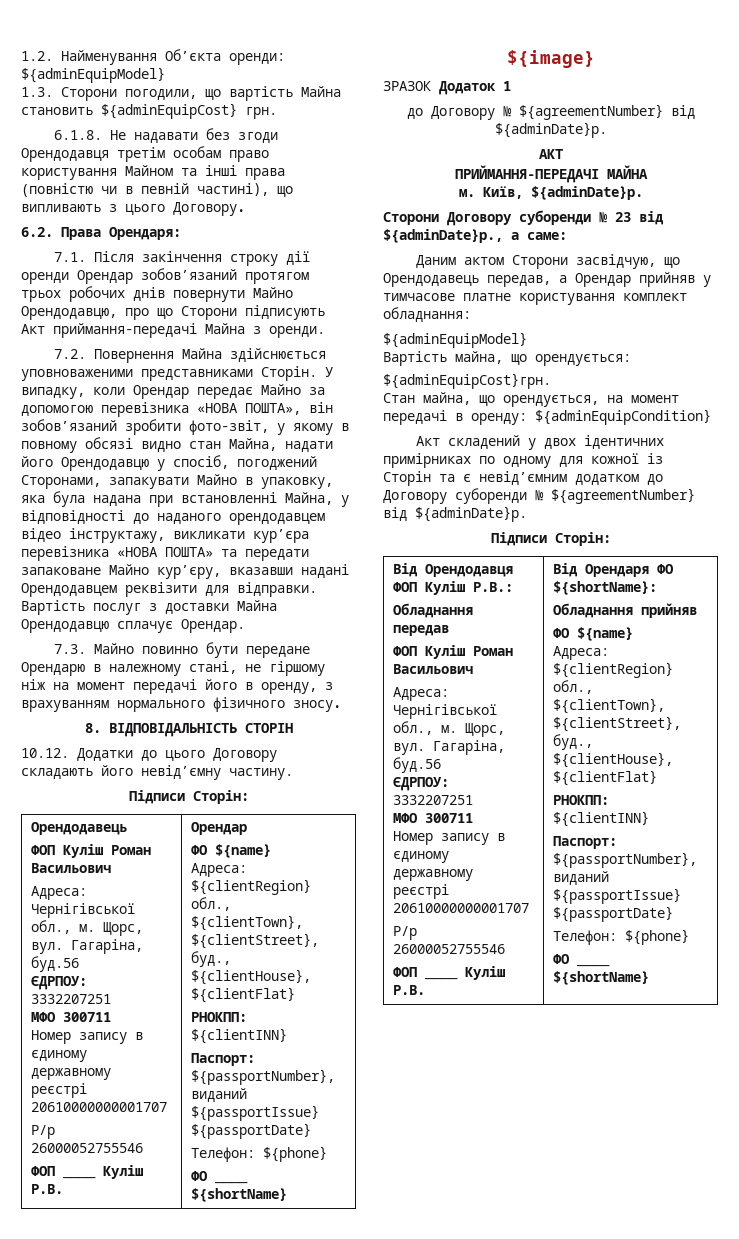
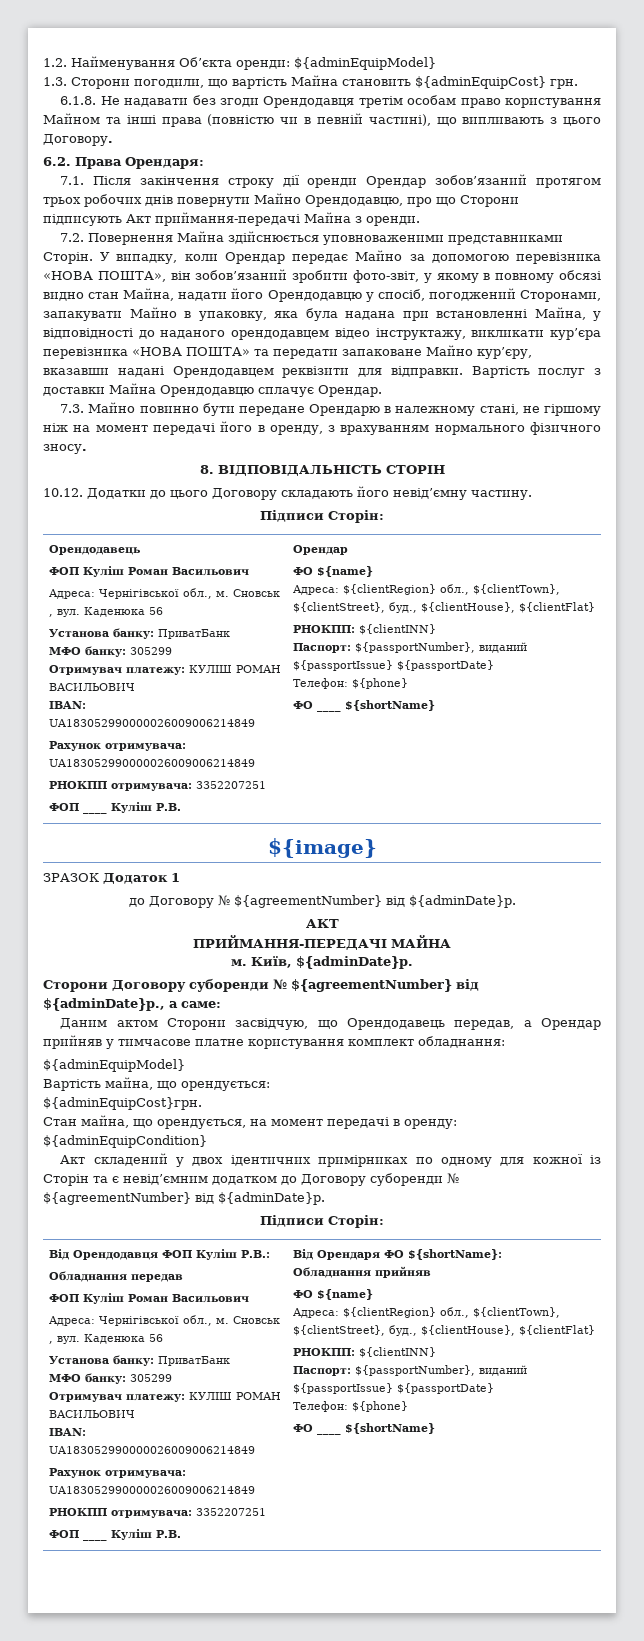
[102,922,143,936] [30,939,143,954] [30,956,79,972] [30,976,87,990] [30,994,111,1004] [30,1012,111,1022] [30,1030,143,1044] [30,1050,87,1062] [30,1068,111,1080] [30,1083,87,1098] [30,1102,167,1112] [30,1125,55,1139] [30,1143,143,1153] Щорс, вул. Гагаріна, буд.56 // ЄДРПОУ: 3332207251 // МФО 300711 // Номер запису в єдиному державному реєстрі 20610000000001707 // Р/р 26000052755546 -> [232,589,280,597] [48,607,163,617] [48,628,230,639] [48,646,172,657] [48,665,281,675] [48,683,135,691] [48,701,86,709] [48,719,255,727] [48,741,186,751] [48,759,255,767] [48,781,266,791] Сновськ , вул. Каденюка 56 // Установа банку: ПриватБанк // МФО банку: 305299 // Отримувач платежу: КУЛІШ РОМАН ВАСИЛЬОВИЧ // IBAN: UA183052990000026009006214849 // Рахунок отримувача: UA183052990000026009006214849 // РНОКПП отримувача: 3352207251
[615,212,631,222] 23 -> [291,979,452,992] ${agreementNumber}
[464,723,505,737] [392,740,505,755] [392,757,441,773] [392,777,449,791] [392,795,473,805] [392,813,473,823] [392,831,505,845] [392,851,449,863] [392,869,473,881] [392,884,449,899] [392,903,529,913] [392,926,417,940] [392,944,505,954] Щорс, вул. Гагаріна, буд.56 // ЄДРПОУ: 3332207251 // МФО 300711 // Номер запису в єдиному державному реєстрі 20610000000001707 // Р/р 26000052755546 -> [232,1316,280,1324] [48,1334,163,1344] [48,1355,230,1366] [48,1373,172,1384] [48,1392,281,1402] [48,1410,135,1418] [48,1428,86,1436] [48,1446,255,1454] [48,1468,186,1478] [48,1486,255,1494] [48,1508,266,1518] Сновськ , вул. Каденюка 56 // Установа банку: ПриватБанк // МФО банку: 305299 // Отримувач платежу: КУЛІШ РОМАН ВАСИЛЬОВИЧ // IBAN: UA183052990000026009006214849 // Рахунок отримувача: UA183052990000026009006214849 // РНОКПП отримувача: 3352207251

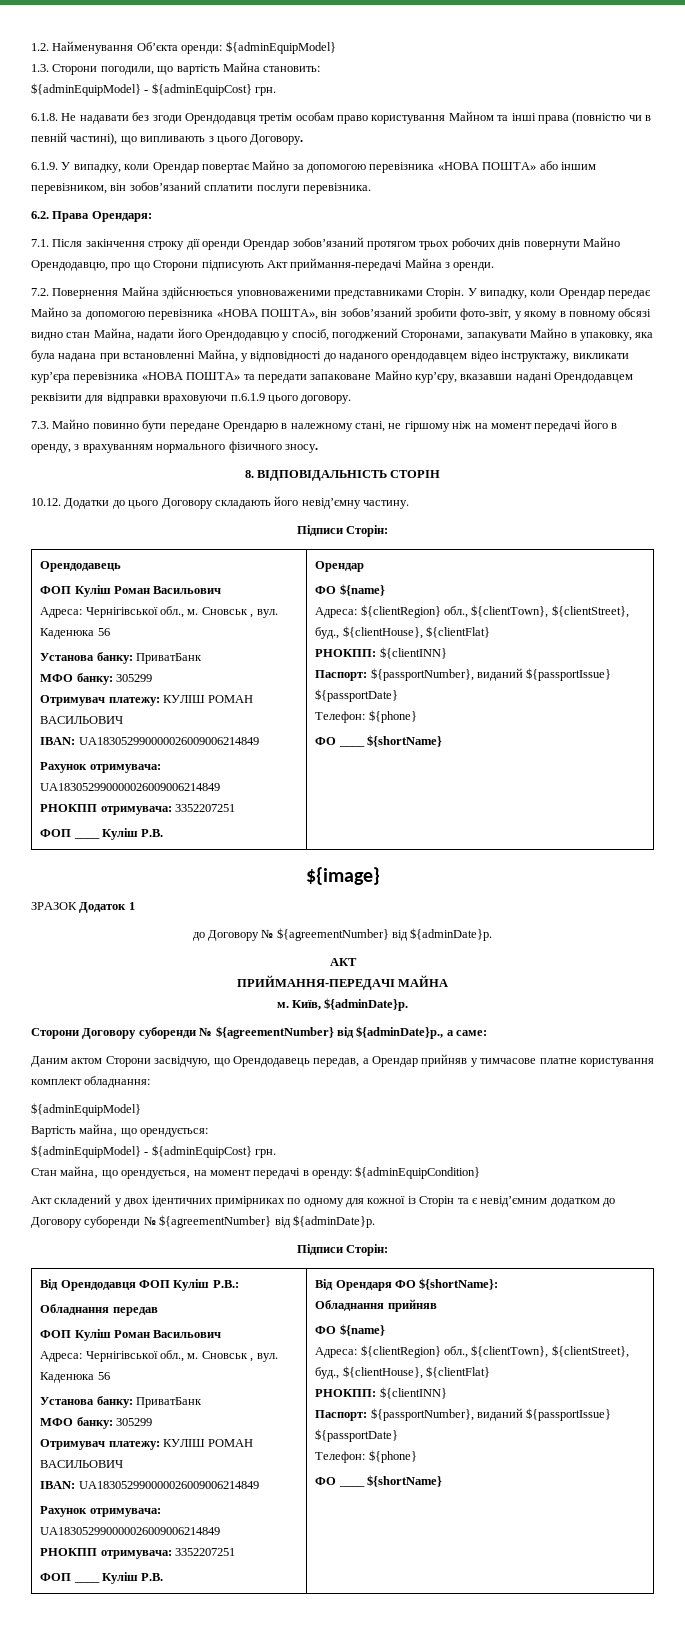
[342,79,411,86] становить -> [263,66,321,72] [31,83,149,96] становить: // ${adminEquipModel} -
(113, 140) none -> [31,160,596,173] [31,181,371,194] // 6.1.9. У випадку, коли Орендар повертає Майно за допомогою перевізника «НОВА ПОШТА» або іншим перевізником, він зобов’язаний сплатити послуги перевізника.
[390,366,601,378] [43,383,382,397] відправки. Вартість послуг з доставки Майна Орендодавцю сплачує Орендар. -> [106,393,352,404] відправки враховуючи п.6.1.9 цього договору.
[43,1097,202,1110] ${adminEquipCost}грн. -> [31,1145,277,1158] ${adminEquipModel} - ${adminEquipCost} грн.

